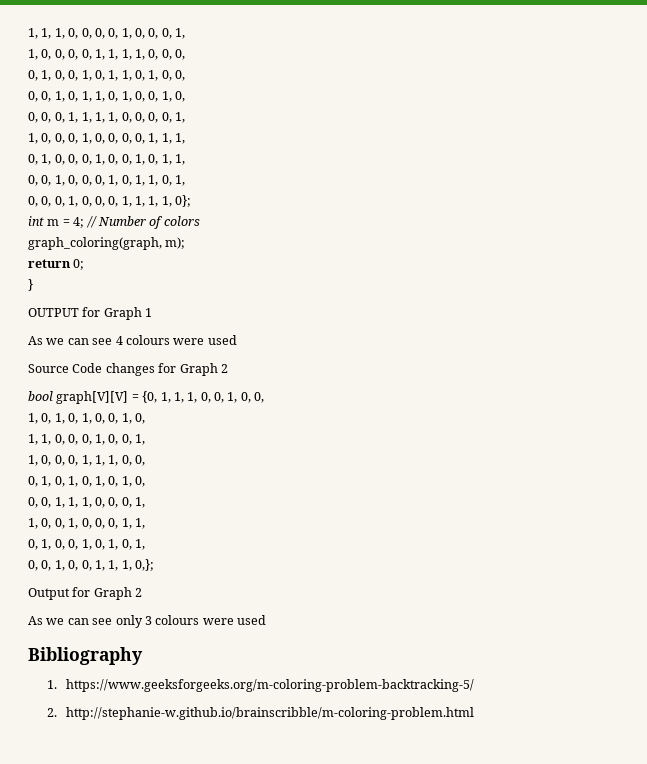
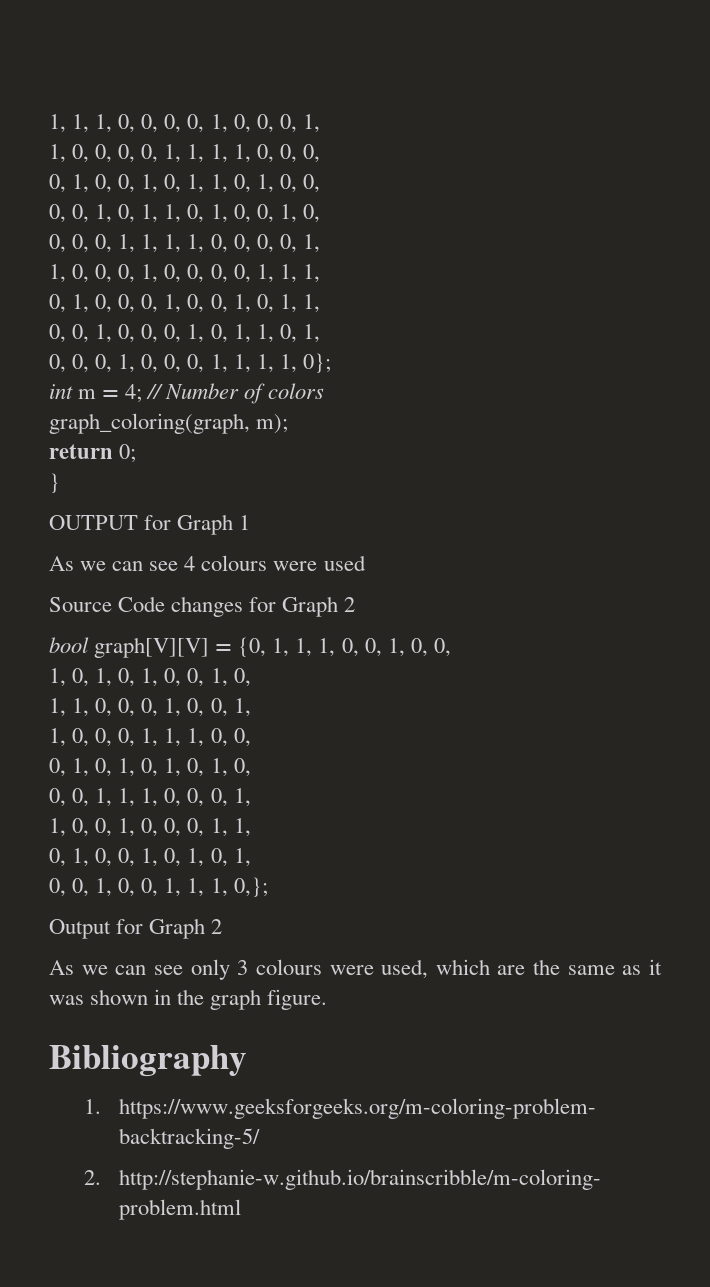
[237,615,266,625] used -> [381,959,662,979] [49,989,328,1010] used, which are the same as it was shown in the graph figure.

